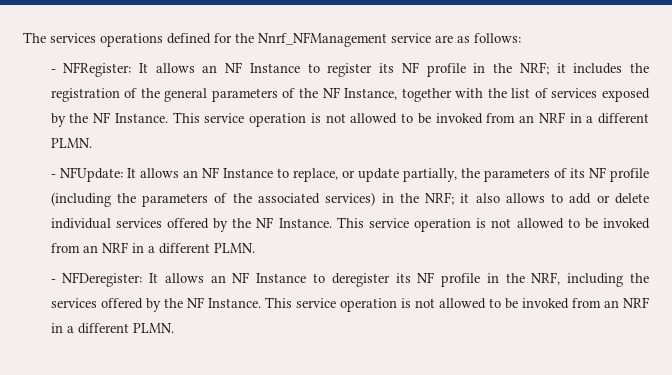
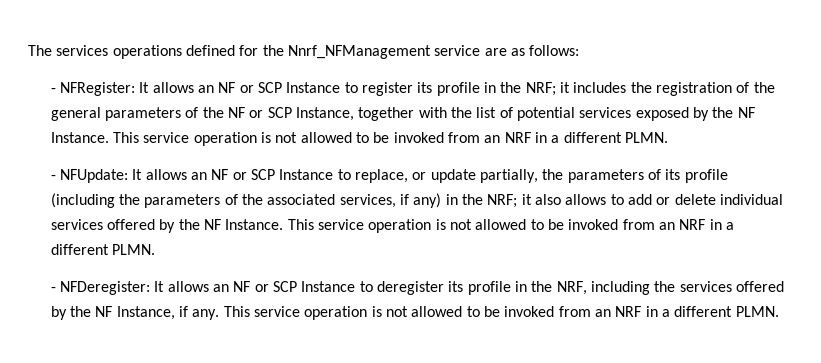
(243, 67) none -> [239,82,283,93] or SCP
[401,62,419,73] NF -> (433, 87) none
(340, 92) none -> [249,107,292,118] or SCP
(548, 93) none -> [516,107,575,121] potential
(219, 172) none -> [232,169,276,180] or SCP
[588,167,606,178] NF -> (681, 174) none
[325,192,376,206] services) -> [339,193,442,208] services, if any)
(250, 277) none -> [254,281,298,292] or SCP
[417,272,435,283] NF -> (464, 286) none
[207,298,261,308] Instance. -> [116,306,220,320] Instance, if any.

